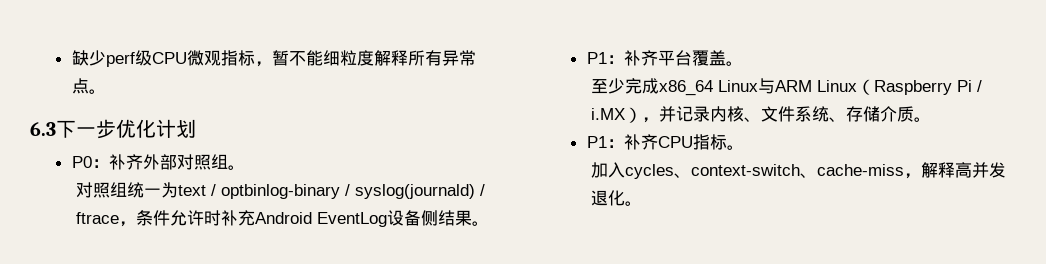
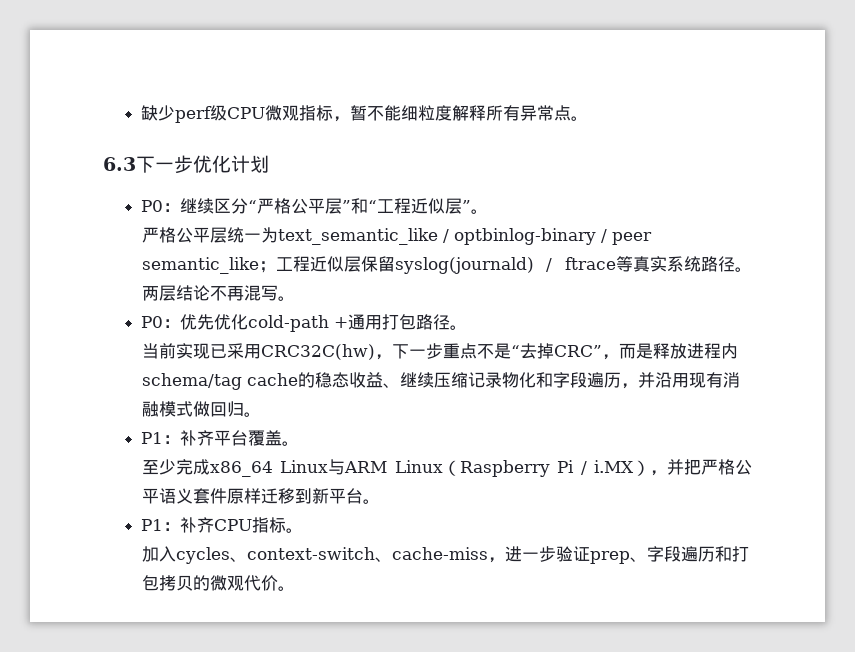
[108,154,245,170] [75,182,485,199] [75,210,472,227] 补齐外部对照组。 // 对照组统一为text / optbinlog-binary / syslog(journald) / ftrace，条件允许时补充Android EventLog设备侧结果 -> [180,198,489,214] [141,227,652,245] [141,256,752,274] [141,285,295,301] [141,314,468,332] [141,343,738,360] [141,372,740,390] [141,401,244,417] 继续区分“严格公平层”和“工程近似层”。 // 严格公平层统一为text_semantic_like / optbinlog-binary / peer semantic_like；工程近似层保留syslog(journald) / ftrace等真实系统路径。两层结论不再混写。 // P0：优先优化cold-path +通用打包路径。 // 当前实现已采用CRC32C(hw)，下一步重点不是“去掉CRC”，而是释放进程内schema/tag cache的稳态收益、继续压缩记录物化和字段遍历，并沿用现有消融模式做回归
[675,106,914,122] 记录内核、文件系统、存储介质 -> [684,459,752,475] [141,488,363,504] 把严格公平语义套件原样迁移到新平台
[920,162,1006,178] [590,190,625,206] 解释高并发退化 -> [504,546,749,564] [141,575,278,591] 进一步验证prep、字段遍历和打包拷贝的微观代价

